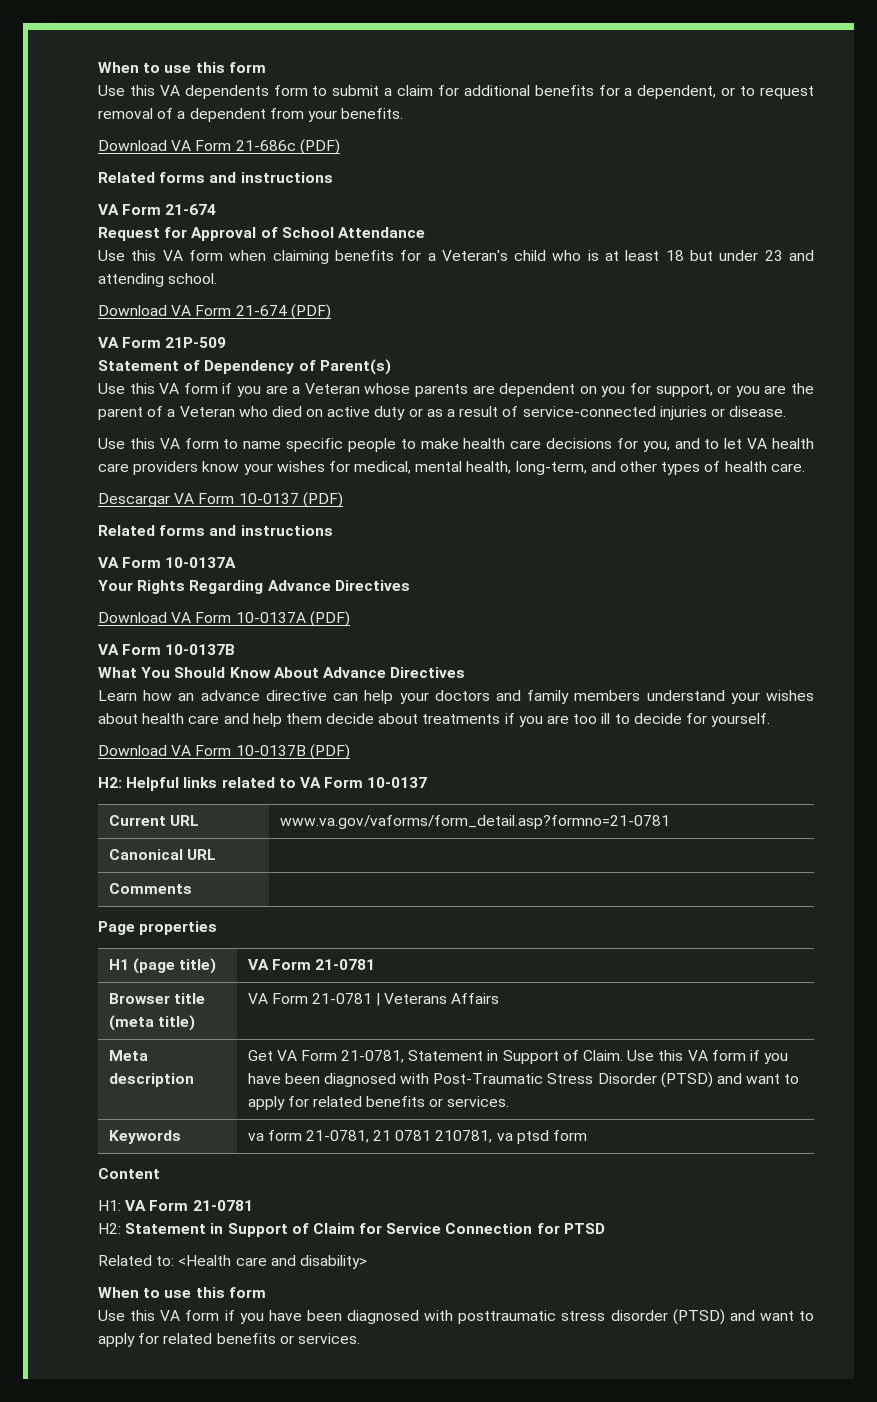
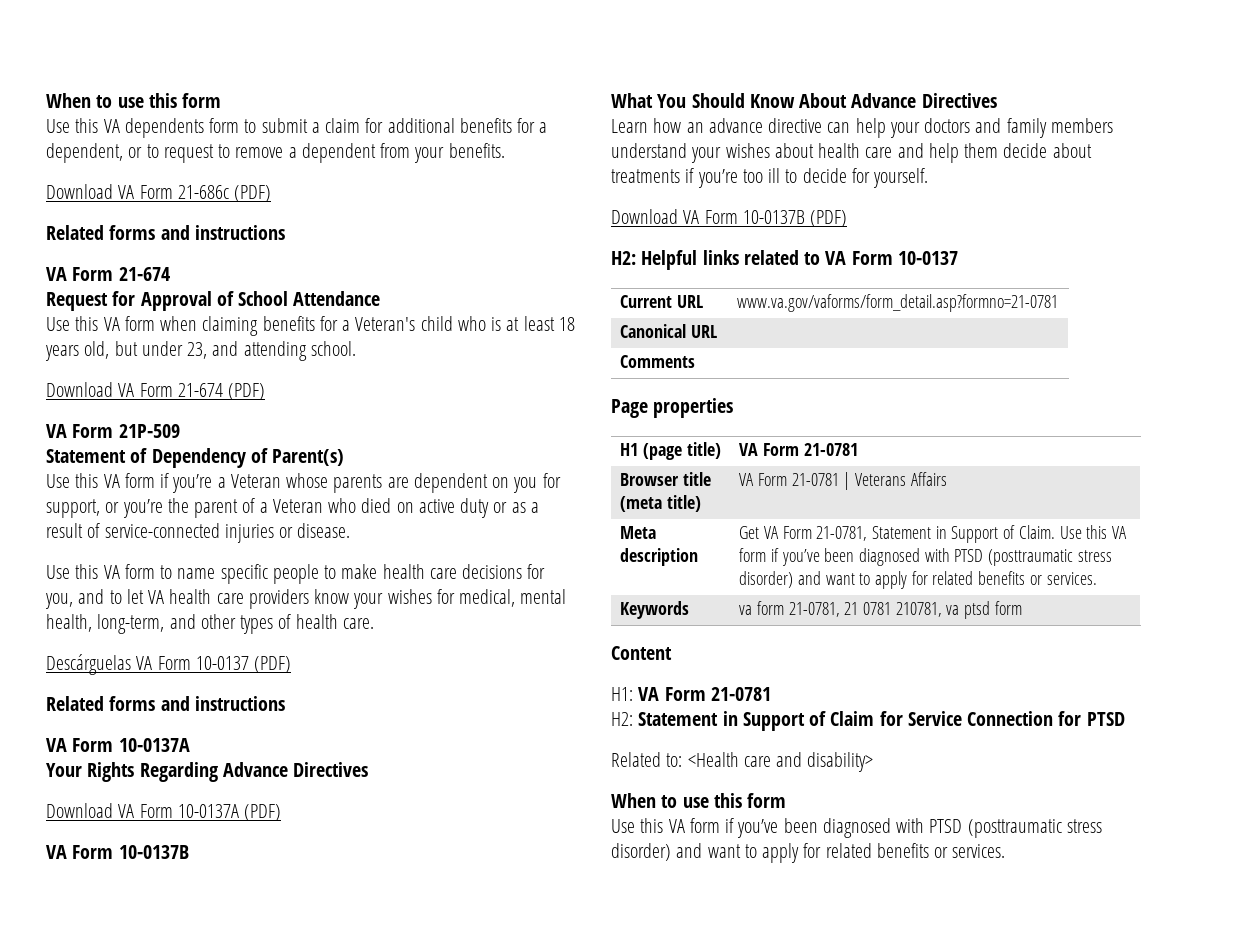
[98,108,174,119] removal of -> [218,144,284,158] to remove
(684, 255) none -> [45,341,110,361] years old,
[764,250,783,261] 23 -> [187,342,208,359] 23,
[236,385,288,397] you are -> [172,474,213,493] you’re
[735,385,787,397] you are -> [122,499,163,518] you’re
[98,493,170,507] Descargar -> [46,654,131,675] Descárguelas
[518,715,570,727] you are -> [697,169,738,188] you’re
[764,1053,789,1064] [247,1072,713,1088] you have been diagnosed with Post-Traumatic Stress Disorder (PTSD) -> [781,548,1112,566] [739,571,794,588] you’ve been diagnosed with PTSD (posttraumatic stress disorder)
[239,1309,725,1325] you have been diagnosed with posttraumatic stress disorder (PTSD) -> [737,818,1102,838] [611,843,671,861] you’ve been diagnosed with PTSD (posttraumatic stress disorder)

